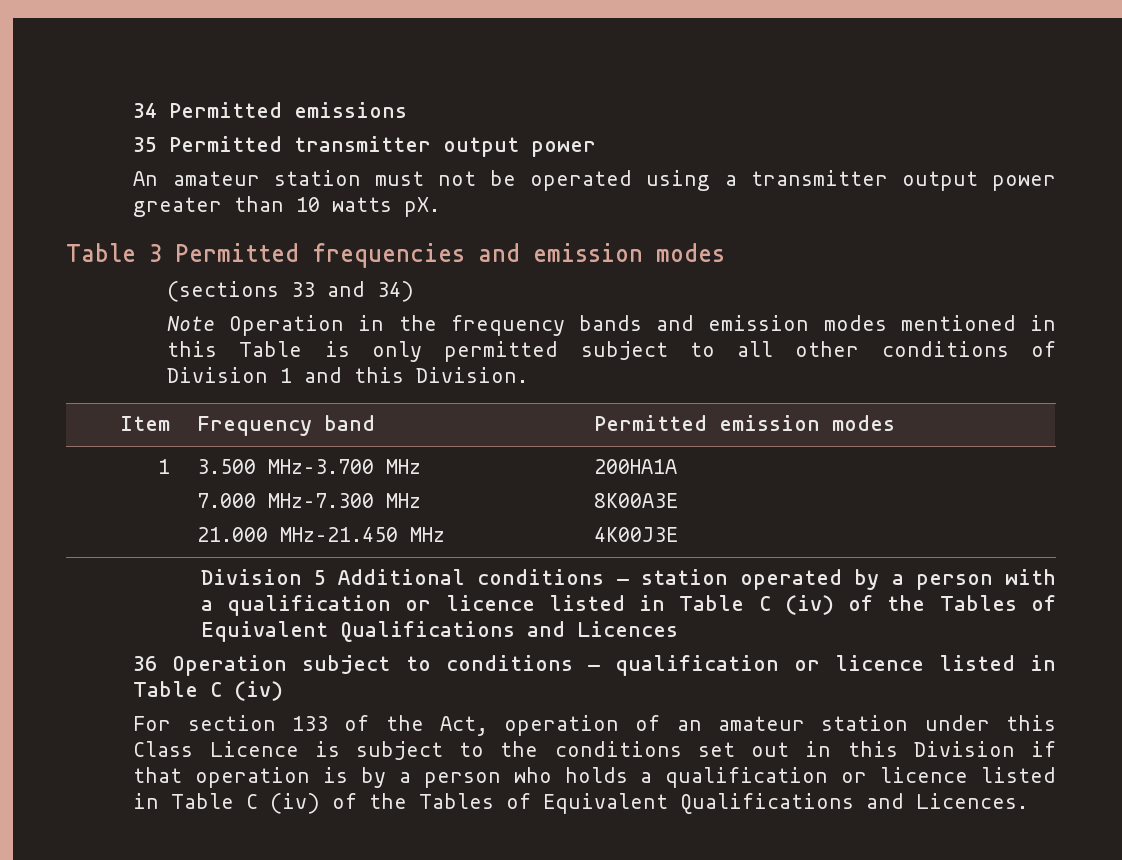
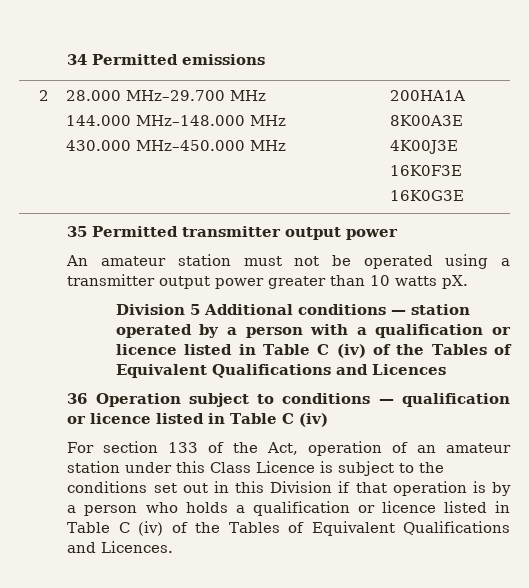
(408, 110) none -> [39,90,50,101] [65,90,266,101] [65,115,286,126] [65,140,286,151] [389,90,465,101] [389,115,463,126] [389,140,458,154] [389,165,462,176] [389,190,464,201] // 2 | 28.000 MHz–29.700 MHz // 144.000 MHz–148.000 MHz // 430.000 MHz–450.000 MHz | 200HA1A // 8K00A3E // 4K00J3E // 16K0F3E // 16K0G3E
[66,243,725,268] [167,281,415,302] [167,315,1056,336] [167,341,1056,362] [167,367,529,383] [119,416,170,431] [197,415,376,436] [594,415,896,431] [157,459,170,474] [197,459,422,474] [197,493,422,508] [197,527,446,542] [594,459,678,474] [594,493,679,508] [594,527,679,542] // Table 3 Permitted frequencies and emission modes // (sections 33 and 34) // Note Operation in the frequency bands and emission modes mentioned in this Table is only permitted subject to all other conditions of Division 1 and this Division. // Item | Frequency band | Permitted emission modes // 1 | 3.500 MHz–3.700 MHz // 7.000 MHz–7.300 MHz // 21.000 MHz–21.450 MHz | 200HA1A // 8K00A3E // 4K00J3E -> (469, 282) none

